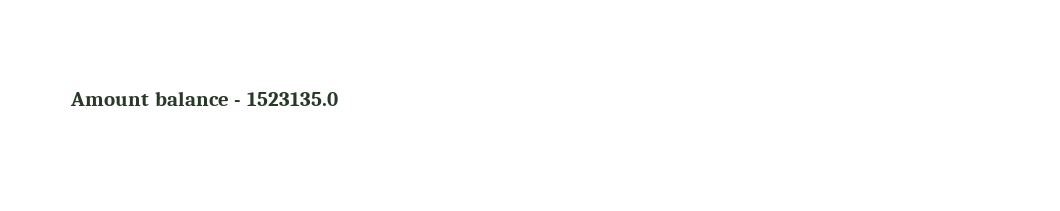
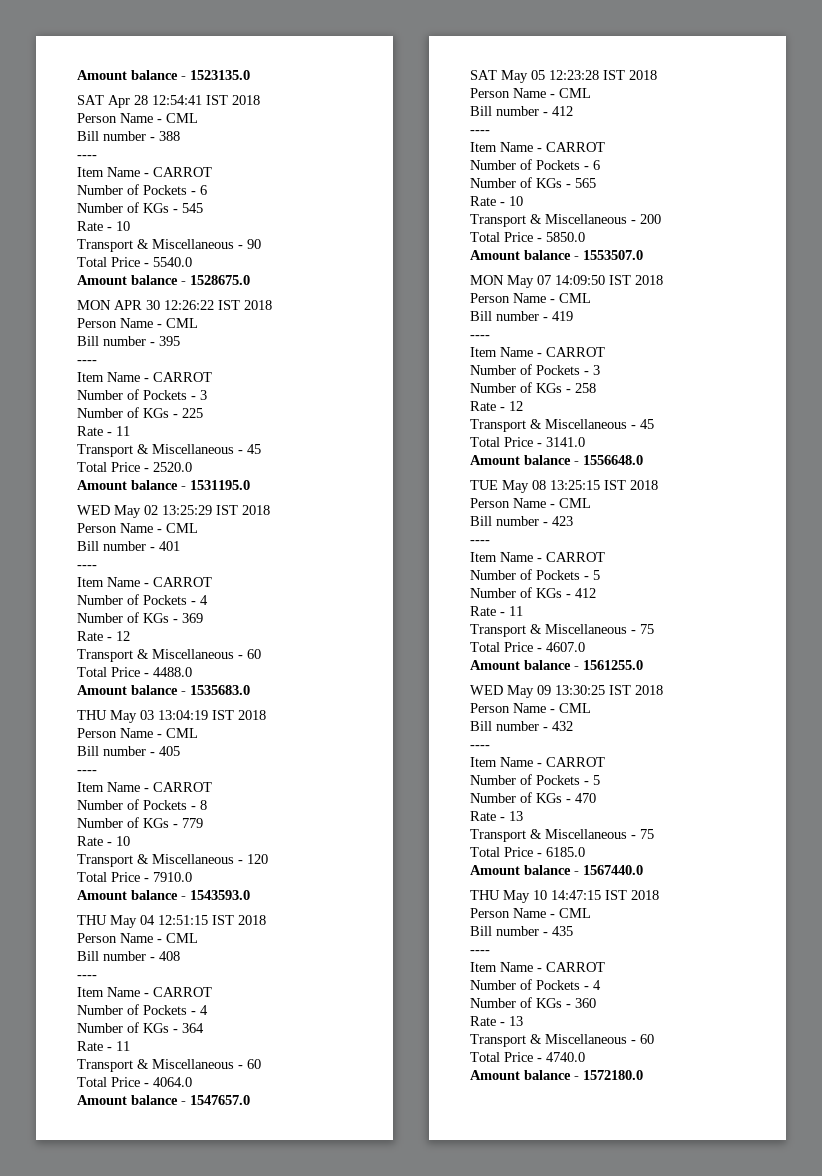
(338, 99) none -> [77,95,260,108] [77,113,198,123] [77,131,180,141] [77,155,97,159] [77,167,212,177] [77,184,207,195] [77,202,203,213] [77,221,130,231] [77,239,261,252] [77,257,192,267] [77,275,250,285] [77,300,272,310] [77,318,198,328] [77,336,180,346] [77,360,97,364] [77,372,212,382] [77,389,207,400] [77,407,203,418] [77,426,130,436] [77,444,261,457] [77,462,192,472] [77,480,250,490] [77,505,270,518] [77,523,198,533] [77,541,180,551] [77,565,97,569] [77,577,212,587] [77,594,208,605] [77,612,203,623] [77,631,130,641] [77,649,261,662] [77,667,192,677] [77,685,250,695] [77,710,266,723] [77,728,198,738] [77,746,180,756] [77,770,97,774] [77,782,212,792] [77,799,207,810] [77,817,203,828] [77,836,130,846] [77,854,268,867] [77,872,192,882] [77,890,250,900] [77,915,266,928] [77,933,198,943] [77,951,180,961] [77,975,97,979] [77,987,212,997] [77,1004,208,1015] [77,1022,204,1033] [77,1041,130,1051] [77,1059,261,1072] [77,1077,192,1087] [77,1095,250,1105] [470,70,657,83] [470,88,591,98] [470,106,573,116] [470,130,490,134] [470,142,605,152] [470,159,600,170] [470,177,596,188] [470,196,523,206] [470,214,661,227] [470,232,585,242] [470,250,643,260] [470,275,663,288] [470,293,591,303] [470,311,573,321] [470,335,490,339] [470,347,605,357] [470,364,600,375] [470,382,596,393] [470,401,523,411] [470,419,654,432] [470,437,585,447] [470,455,643,465] [470,480,658,493] [470,498,591,508] [470,516,573,526] [470,540,490,544] [470,552,605,562] [470,569,600,580] [470,587,596,598] [470,606,523,616] [470,624,654,637] [470,642,585,652] [470,660,643,670] [470,685,663,698] [470,703,591,713] [470,721,573,731] [470,745,490,749] [470,757,605,767] [470,774,600,785] [470,792,596,803] [470,811,523,821] [470,829,654,842] [470,847,585,857] [470,865,643,875] [470,890,659,903] [470,908,591,918] [470,926,573,936] [470,950,490,954] [470,962,605,972] [470,979,601,990] [470,997,596,1008] [470,1016,523,1026] [470,1034,654,1047] [470,1052,585,1062] [470,1070,643,1080] // SAT Apr 28 12:54:41 IST 2018 // Person Name - CML // Bill number - 388 // ---- // Item Name - CARROT // Number of Pockets - 6 // Number of KGs - 545 // Rate - 10 // Transport & Miscellaneous - 90 // Total Price - 5540.0 // Amount balance - 1528675.0 // MON APR 30 12:26:22 IST 2018 // Person Name - CML // Bill number - 395 // ---- // Item Name - CARROT // Number of Pockets - 3 // Number of KGs - 225 // Rate - 11 // Transport & Miscellaneous - 45 // Total Price - 2520.0 // Amount balance - 1531195.0 // WED May 02 13:25:29 IST 2018 // Person Name - CML // Bill number - 401 // ---- // Item Name - CARROT // Number of Pockets - 4 // Number of KGs - 369 // Rate - 12 // Transport & Miscellaneous - 60 // Total Price - 4488.0 // Amount balance - 1535683.0 // THU May 03 13:04:19 IST 2018 // Person Name - CML // Bill number - 405 // ---- // Item Name - CARROT // Number of Pockets - 8 // Number of KGs - 779 // Rate - 10 // Transport & Miscellaneous - 120 // Total Price - 7910.0 // Amount balance - 1543593.0 // THU May 04 12:51:15 IST 2018 // Person Name - CML // Bill number - 408 // ---- // Item Name - CARROT // Number of Pockets - 4 // Number of KGs - 364 // Rate - 11 // Transport & Miscellaneous - 60 // Total Price - 4064.0 // Amount balance - 1547657.0 // SAT May 05 12:23:28 IST 2018 // Person Name - CML // Bill number - 412 // ---- // Item Name - CARROT // Number of Pockets - 6 // Number of KGs - 565 // Rate - 10 // Transport & Miscellaneous - 200 // Total Price - 5850.0 // Amount balance - 1553507.0 // MON May 07 14:09:50 IST 2018 // Person Name - CML // Bill number - 419 // ---- // Item Name - CARROT // Number of Pockets - 3 // Number of KGs - 258 // Rate - 12 // Transport & Miscellaneous - 45 // Total Price - 3141.0 // Amount balance - 1556648.0 // TUE May 08 13:25:15 IST 2018 // Person Name - CML // Bill number - 423 // ---- // Item Name - CARROT // Number of Pockets - 5 // Number of KGs - 412 // Rate - 11 // Transport & Miscellaneous - 75 // Total Price - 4607.0 // Amount balance - 1561255.0 // WED May 09 13:30:25 IST 2018 // Person Name - CML // Bill number - 432 // ---- // Item Name - CARROT // Number of Pockets - 5 // Number of KGs - 470 // Rate - 13 // Transport & Miscellaneous - 75 // Total Price - 6185.0 // Amount balance - 1567440.0 // THU May 10 14:47:15 IST 2018 // Person Name - CML // Bill number - 435 // ---- // Item Name - CARROT // Number of Pockets - 4 // Number of KGs - 360 // Rate - 13 // Transport & Miscellaneous - 60 // Total Price - 4740.0 // Amount balance - 1572180.0

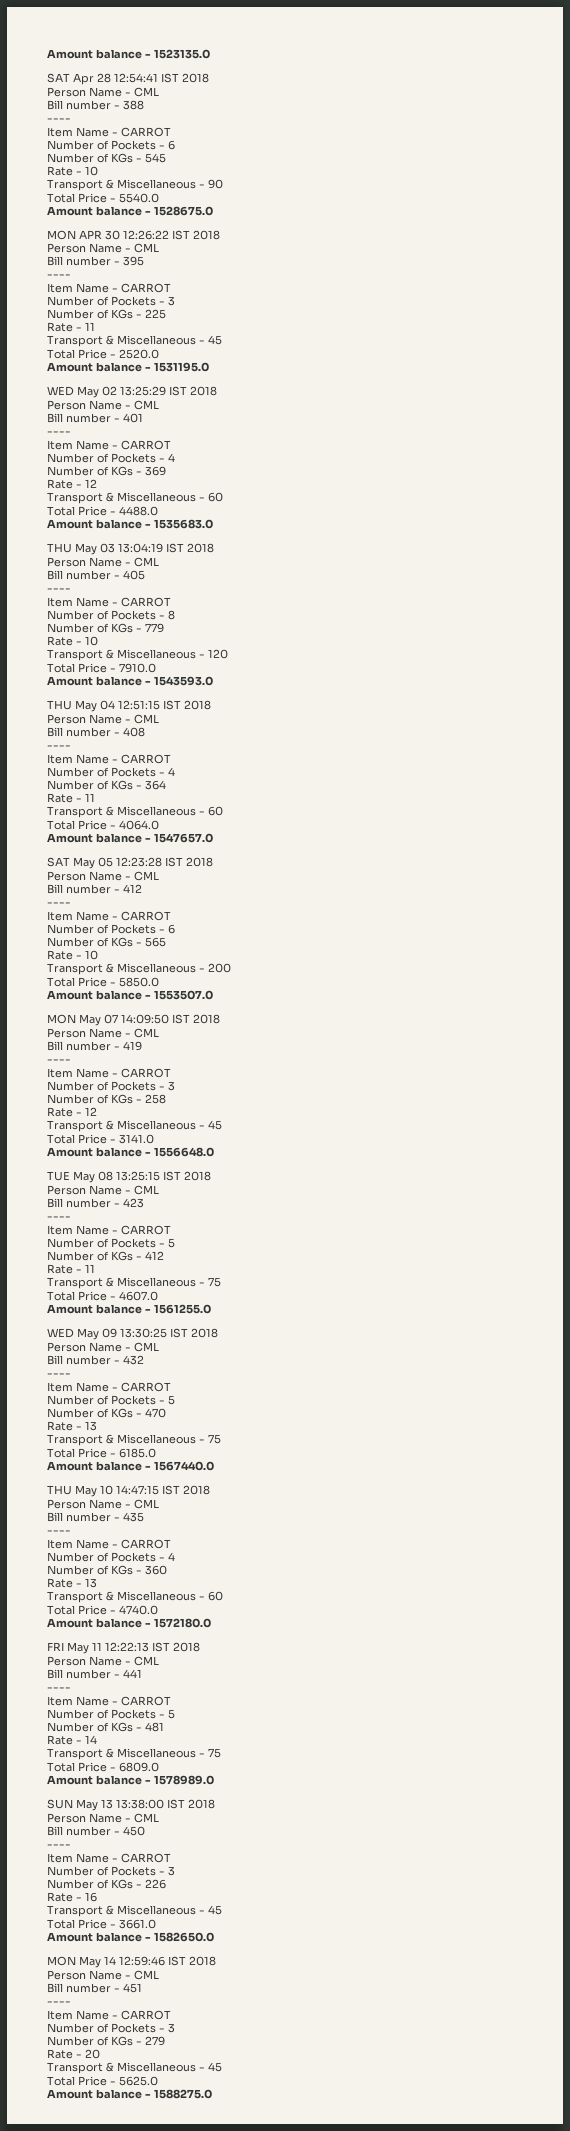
(643, 1075) none -> [47,1642,200,1654] [47,1656,159,1666] [47,1669,142,1679] [47,1687,71,1691] [47,1696,171,1706] [47,1709,175,1719] [47,1722,164,1732] [47,1735,97,1745] [47,1748,221,1760] [47,1762,159,1772] [47,1775,214,1785] [47,1799,215,1811] [47,1813,159,1823] [47,1826,145,1836] [47,1844,71,1848] [47,1853,171,1863] [47,1866,175,1876] [47,1879,166,1889] [47,1892,97,1902] [47,1905,222,1917] [47,1919,156,1929] [47,1932,214,1942] [47,1956,216,1968] [47,1970,159,1980] [47,1983,142,1993] [47,2001,71,2005] [47,2010,171,2020] [47,2023,175,2033] [47,2036,165,2046] [47,2049,100,2059] [47,2062,222,2074] [47,2076,158,2086] [47,2089,212,2099] // FRI May 11 12:22:13 IST 2018 // Person Name - CML // Bill number - 441 // ---- // Item Name - CARROT // Number of Pockets - 5 // Number of KGs - 481 // Rate - 14 // Transport & Miscellaneous - 75 // Total Price - 6809.0 // Amount balance - 1578989.0 // SUN May 13 13:38:00 IST 2018 // Person Name - CML // Bill number - 450 // ---- // Item Name - CARROT // Number of Pockets - 3 // Number of KGs - 226 // Rate - 16 // Transport & Miscellaneous - 45 // Total Price - 3661.0 // Amount balance - 1582650.0 // MON May 14 12:59:46 IST 2018 // Person Name - CML // Bill number - 451 // ---- // Item Name - CARROT // Number of Pockets - 3 // Number of KGs - 279 // Rate - 20 // Transport & Miscellaneous - 45 // Total Price - 5625.0 // Amount balance - 1588275.0

